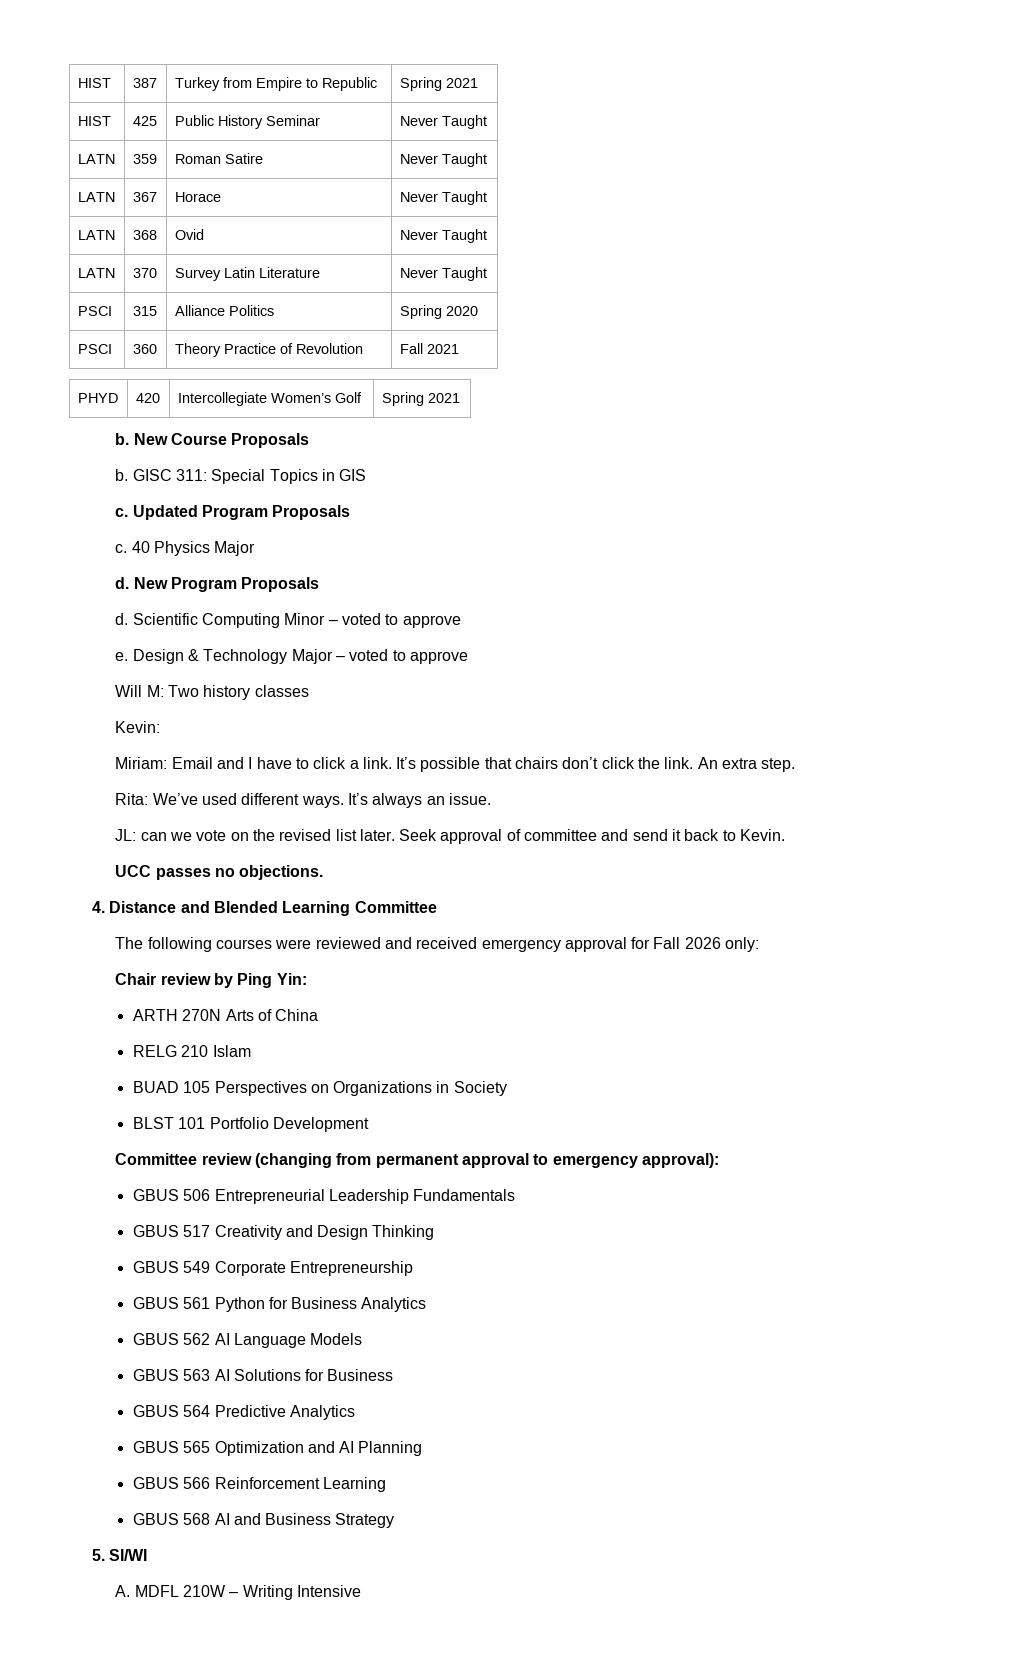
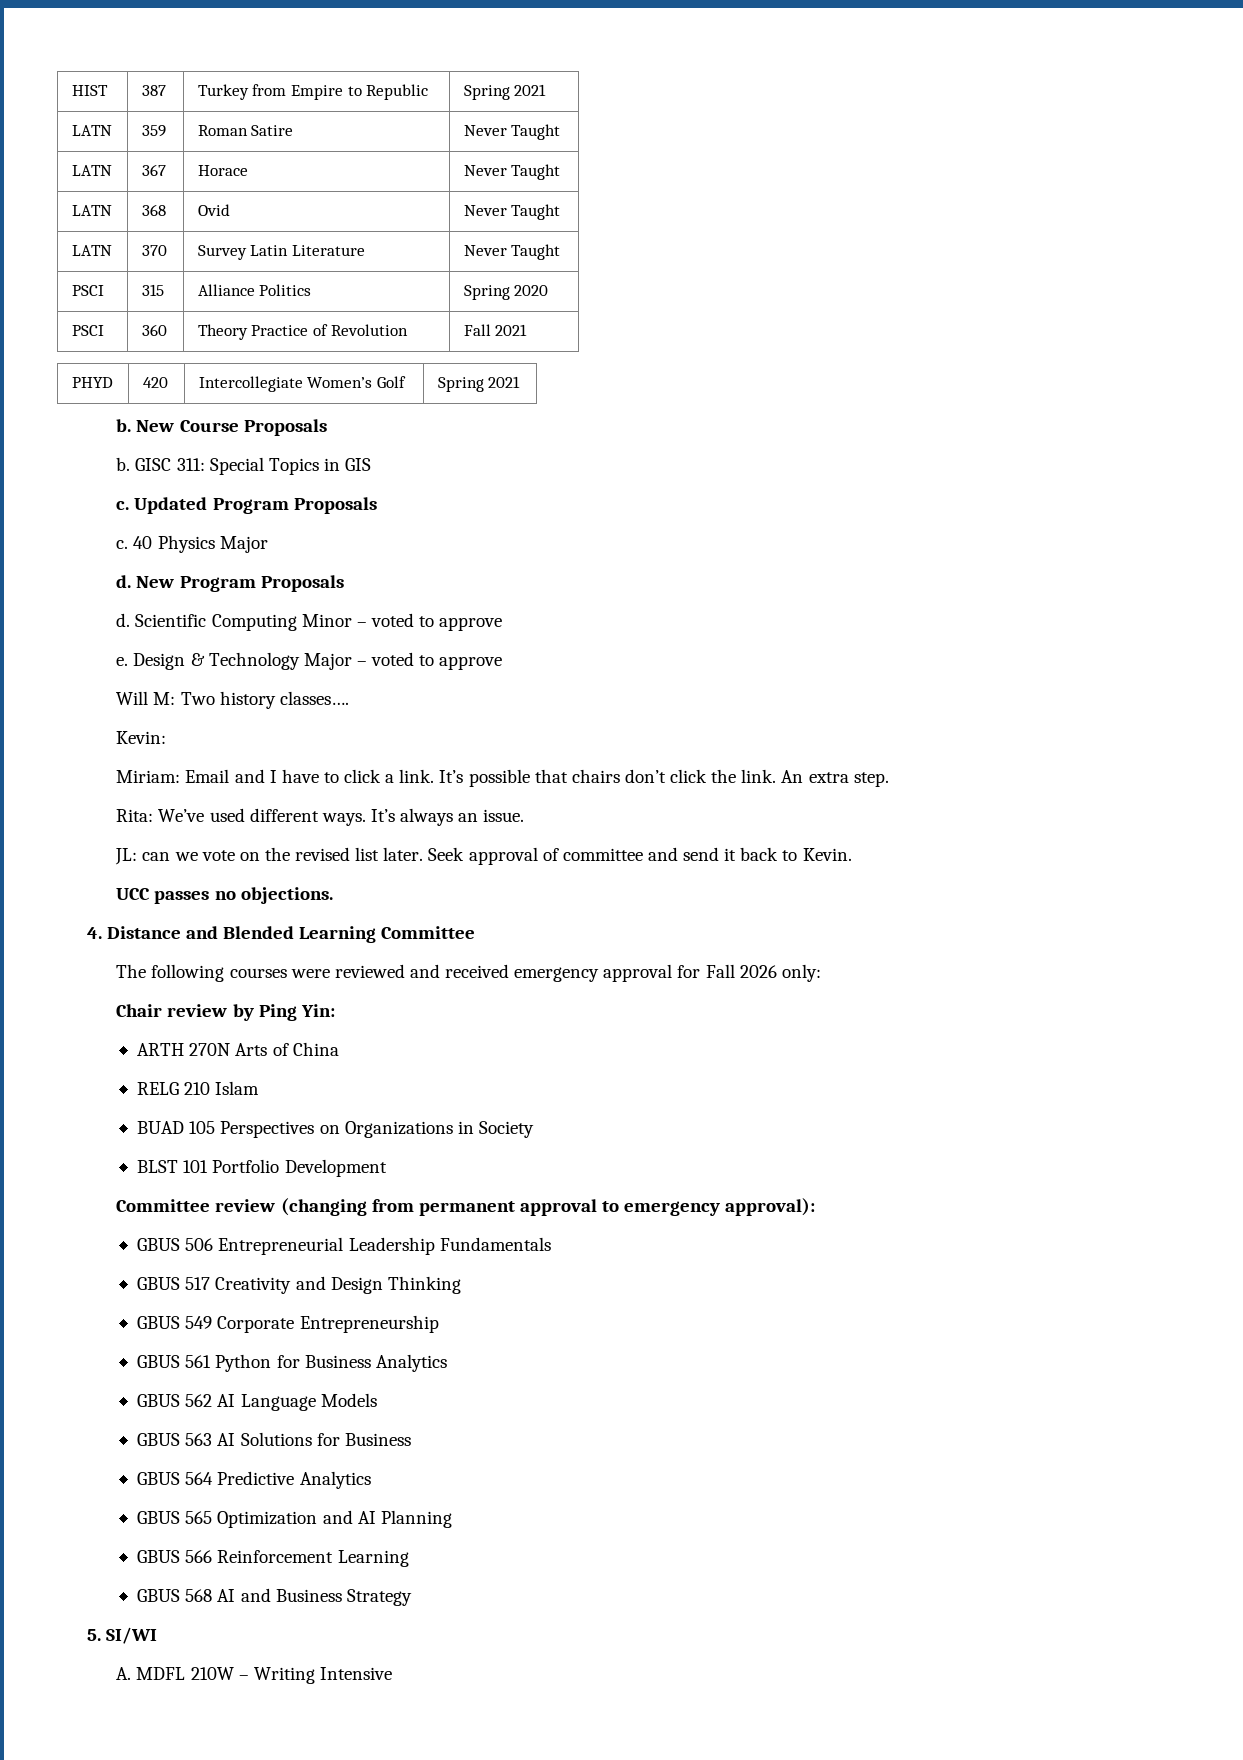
[77,116,111,126] [132,116,157,126] [174,115,320,129] [399,115,487,129] // HIST | 425 | Public History Seminar | Never Taught -> (547, 90) none
[254,685,309,697] classes -> [279,691,349,705] classes….

